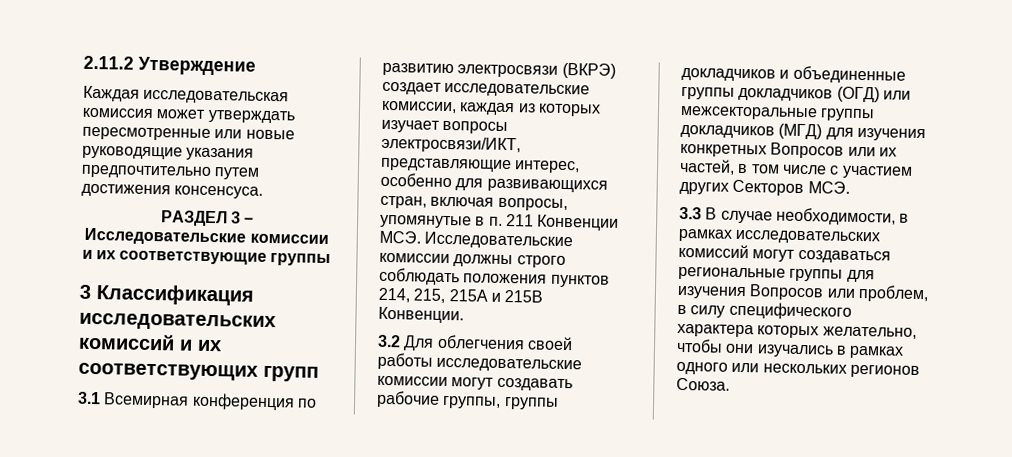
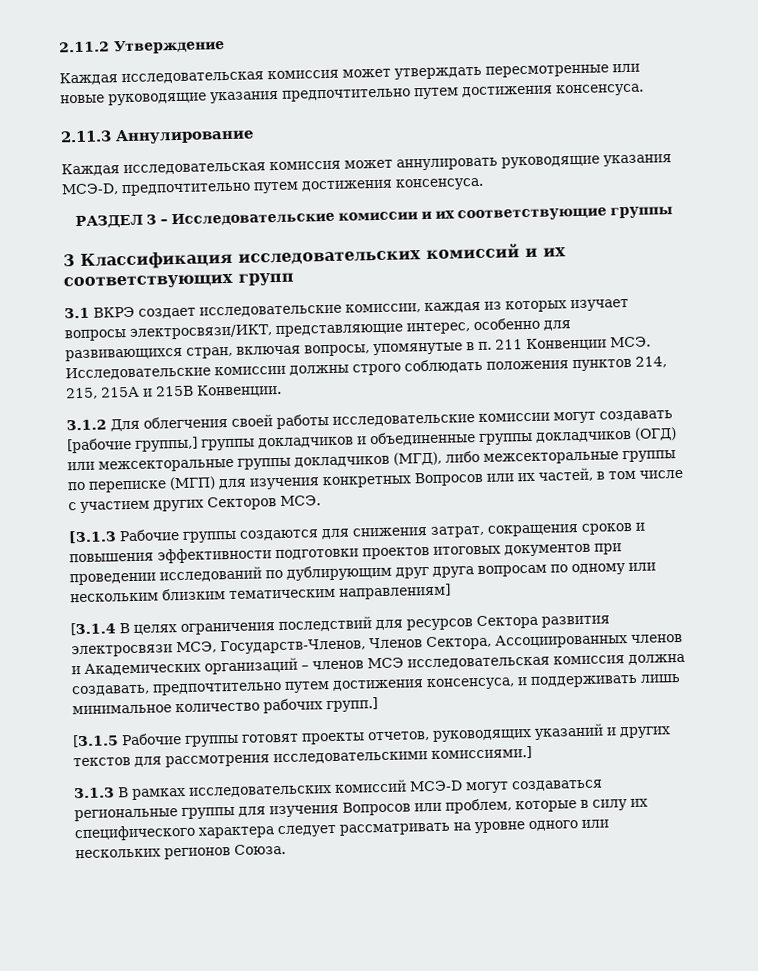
(264, 192) none -> [60,127,255,145] [61,154,672,177] [61,177,484,197] // 2.11.3 Аннулирование // Каждая исследовательская комиссия может аннулировать руководящие указания МСЭ-D, предпочтительно путем достижения консенсуса.
[103,392,317,411] [382,62,616,79] Всемирная конференция по развитию электросвязи (ВКРЭ) -> [93,306,135,318] ВКРЭ
[377,334,401,348] 3.2 -> [66,419,107,431] 3.1.2
[376,390,502,409] рабочие группы, -> [67,436,198,454] [рабочие группы,]
[778,123,823,140] (МГД) -> [393,450,676,466] [67,476,216,493] (МГД), либо межсекторальные группы по переписке (МГП)
[679,206,910,226] 3.3 В случае необходимости, в -> [68,522,645,544] [69,543,622,564] [69,562,656,586] [70,583,451,603] [70,614,610,636] [71,633,683,658] [71,653,685,676] [71,674,681,697] [72,697,378,715] [72,723,671,748] [73,745,532,768] [74,787,129,799] [3.1.3 Рабочие группы создаются для снижения затрат, сокращения сроков и повышения эффективности подготовки проектов итоговых документов при проведении исследований по дублирующим друг друга вопросам по одному или нескольким близким тематическим направлениям] // [3.1.4 В целях ограничения последствий для ресурсов Сектора развития электросвязи МСЭ, Государств-Членов, Членов Сектора, Ассоциированных членов и Академических организаций – членов МСЭ исследовательская комиссия должна создавать, предпочтительно путем достижения консенсуса, и поддерживать лишь минимальное количество рабочих групп.] // [3.1.5 Рабочие группы готовят проекты отчетов, руководящих указаний и других текстов для рассмотрения исследовательскими комиссиями.] // 3.1.3 В
(749, 251) none -> [409,780,463,792] МСЭ-D
(929, 293) none -> [515,800,577,813] которые
(726, 311) none -> [630,798,648,808] их
[757,325,917,339] [676,338,905,359] которых желательно, чтобы они изучались в рамках -> [277,821,525,838] следует рассматривать на уровне

